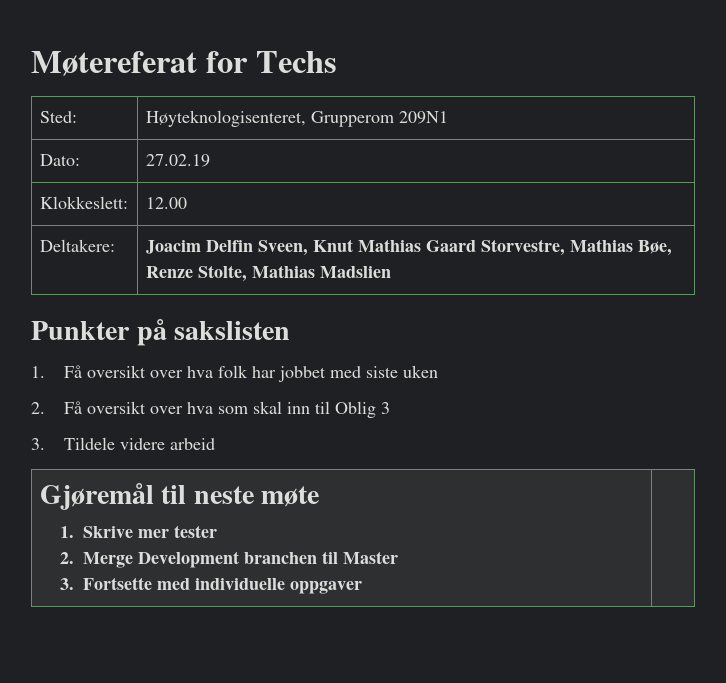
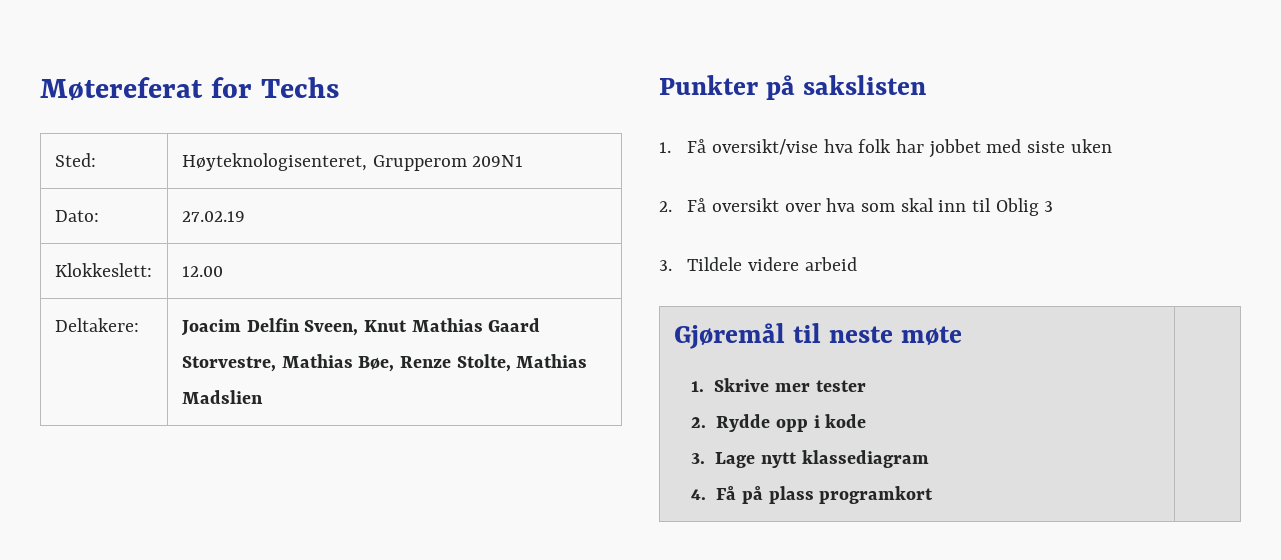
[87,365,184,378] oversikt over -> [711,139,818,155] oversikt/vise
[82,551,398,568] [59,577,362,594] Merge Development branchen til Master // 3. Fortsette med individuelle oppgaver -> [716,414,867,432] [690,450,929,468] [690,486,934,504] Rydde opp i kode // 3. Lage nytt klassediagram // 4. Få på plass programkort

